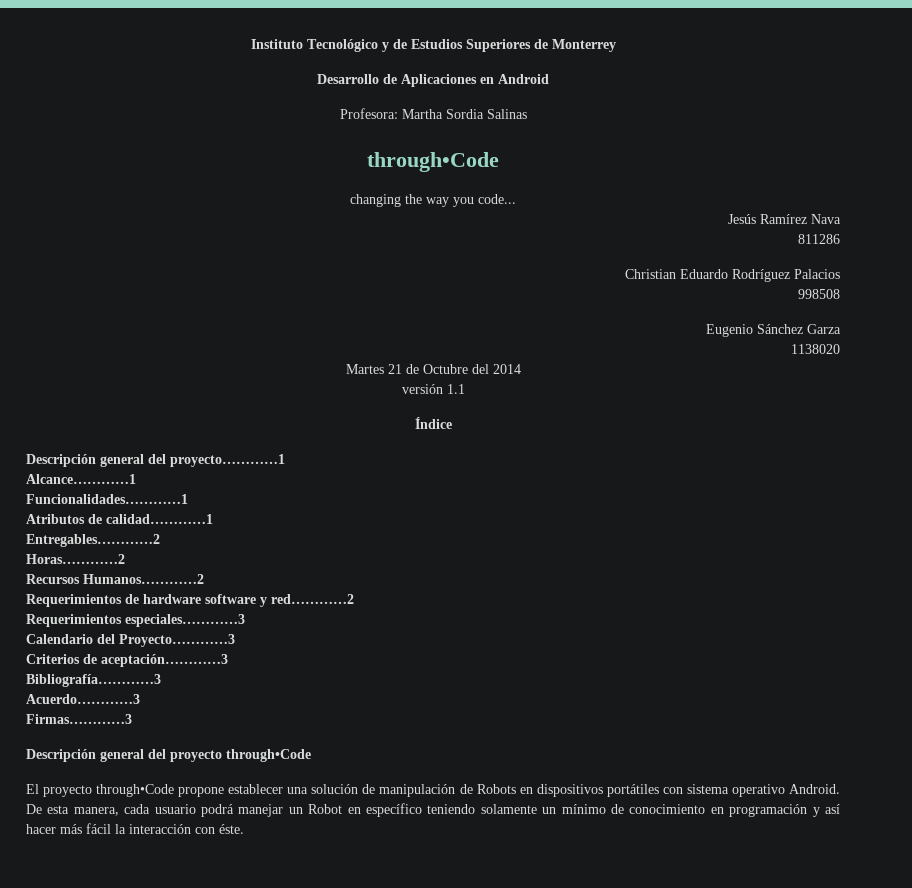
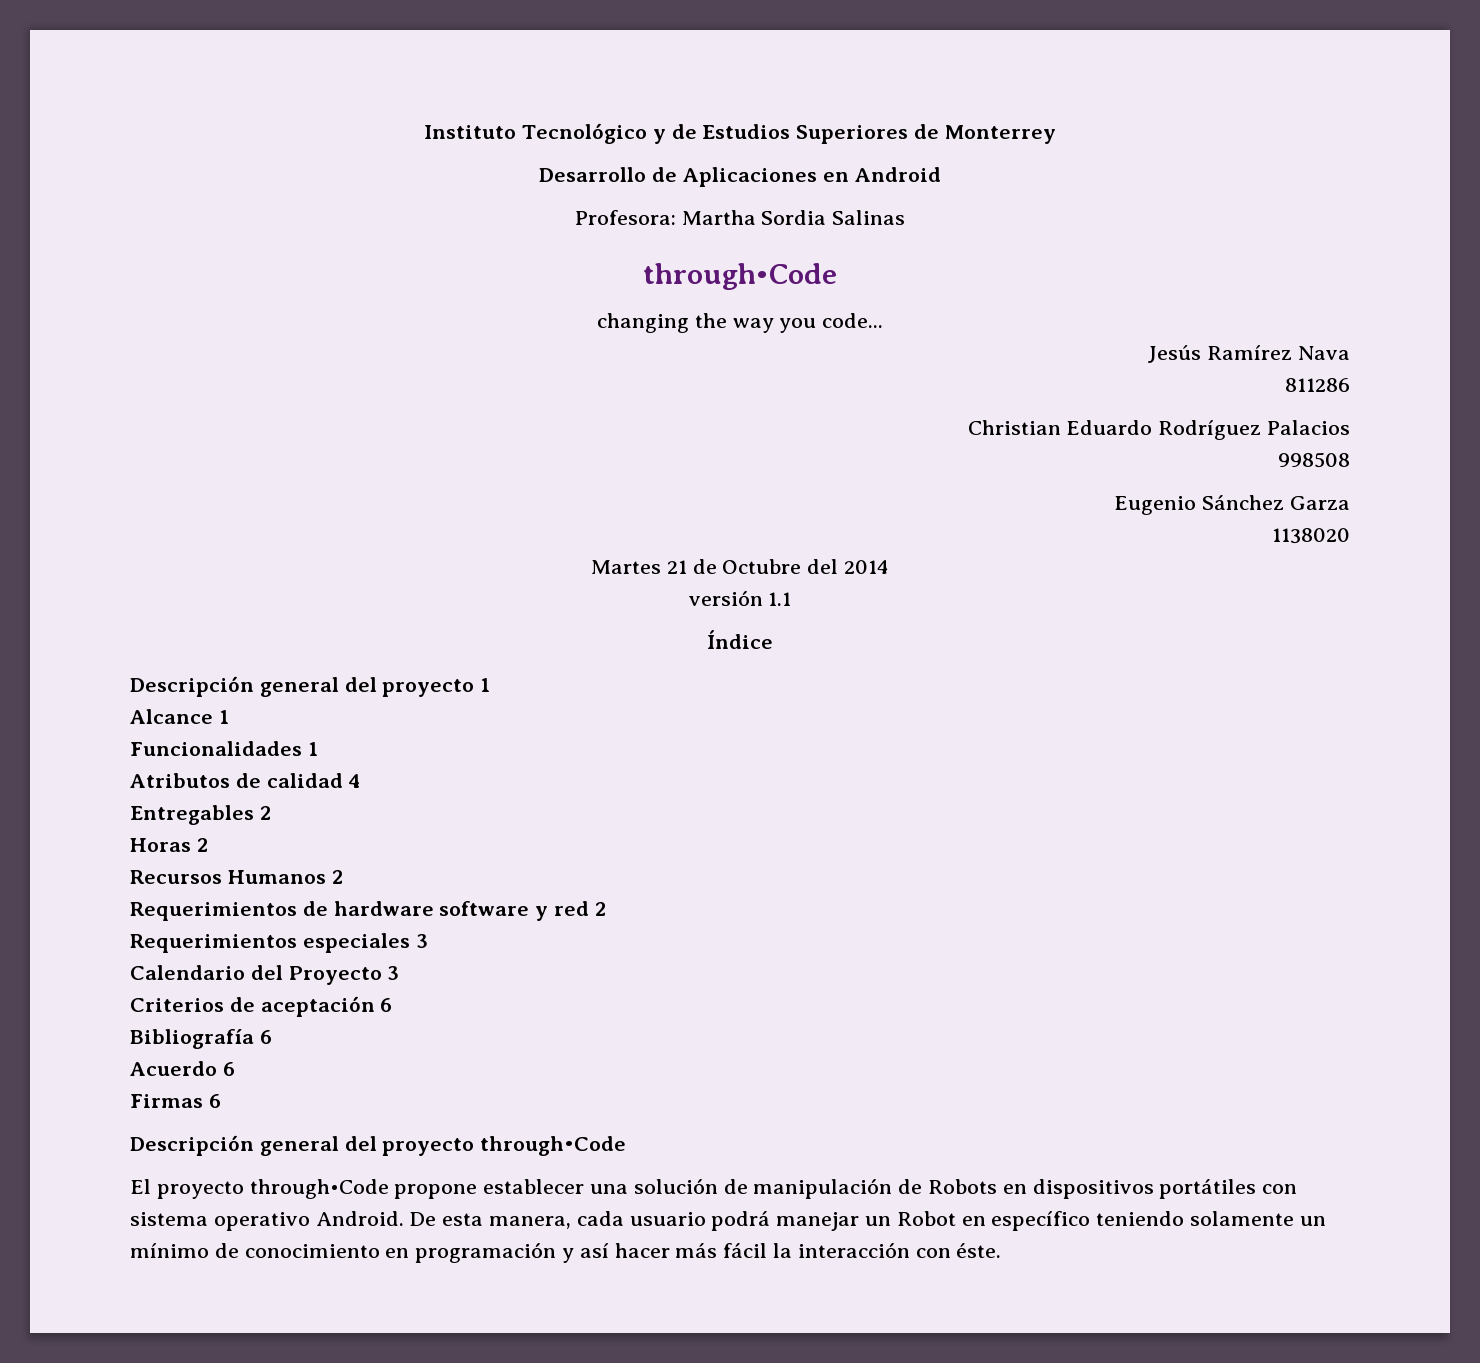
[170,454,285,467] [26,474,136,484] [26,494,188,504] [26,514,213,524] [26,534,160,547] [26,554,125,564] proyecto…………1 // Alcance…………1 // Funcionalidades…………1 // Atributos de calidad…………1 // Entregables…………2 // Horas…………2 -> [382,678,491,697] [130,709,229,724] [130,741,318,756] [130,773,361,788] [130,805,271,825] [130,838,208,852] proyecto 1 // Alcance 1 // Funcionalidades 1 // Atributos de calidad 4 // Entregables 2 // Horas 2
[83,574,204,584] Humanos…………2 -> [227,870,343,884] Humanos 2
[271,594,354,604] [26,614,245,627] red…………2 // Requerimientos especiales…………3 -> [554,901,606,916] [130,933,428,953] red 2 // Requerimientos especiales 3
[119,634,235,647] Proyecto…………3 -> [288,966,400,985] Proyecto 3
[101,654,228,667] [26,674,161,687] [26,694,140,704] [26,714,132,724] aceptación…………3 // Bibliografía…………3 // Acuerdo…………3 // Firmas…………3 -> [260,996,393,1017] [130,1029,272,1049] [130,1061,235,1076] [130,1094,221,1108] aceptación 6 // Bibliografía 6 // Acuerdo 6 // Firmas 6

